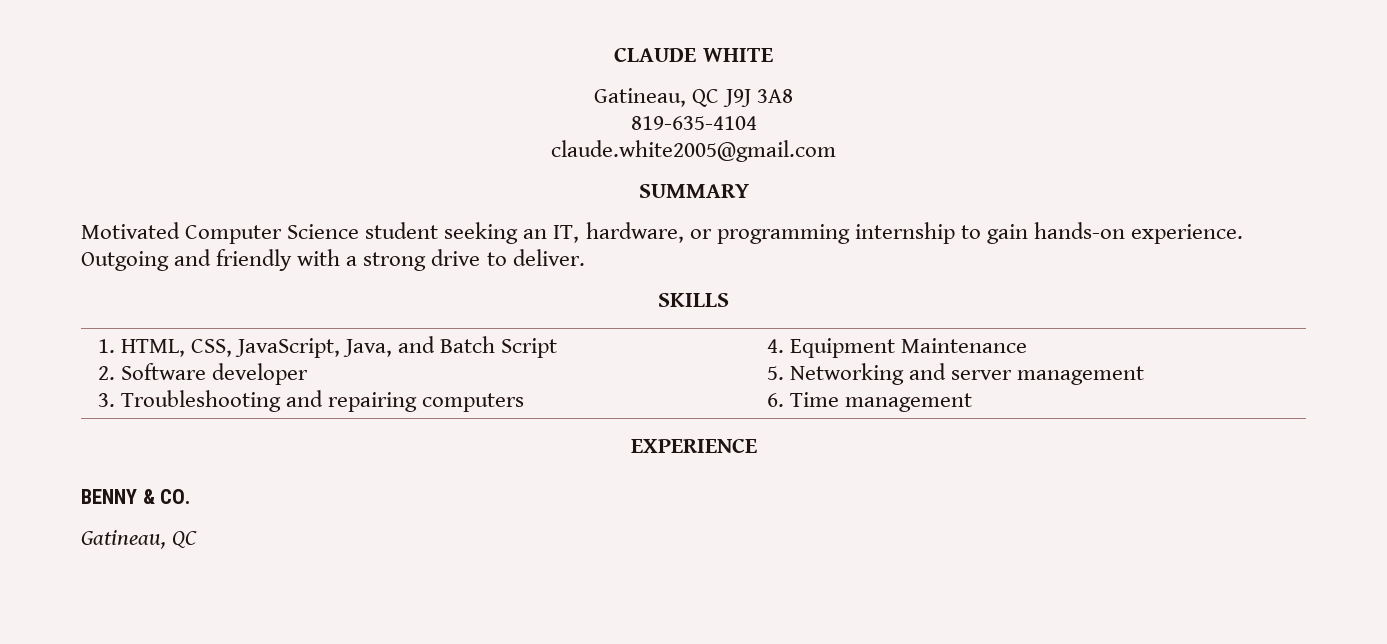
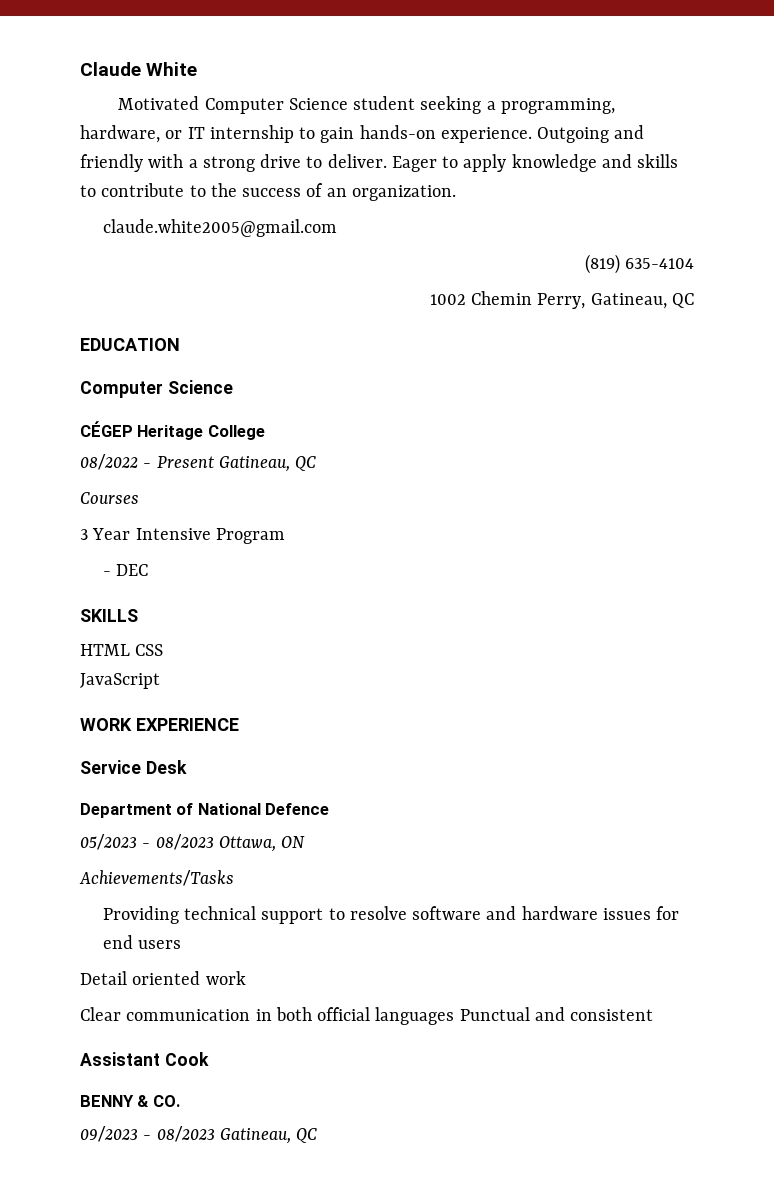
[614,47,773,62] [594,88,793,107] [630,116,757,130] [551,140,836,162] [638,184,749,198] CLAUDE WHITE // Gatineau, QC J9J 3A8 // 819-635-4104 // claude.white2005@gmail.com // SUMMARY -> [80,62,198,76] Claude White
[523,225,580,243] an IT, -> [486,98,615,114] a programming,
[716,224,850,244] programming -> [187,127,205,139] IT
[658,293,729,307] [97,336,558,358] [97,363,308,385] [97,390,524,412] [766,338,1027,358] [766,363,1144,385] [766,392,972,412] [630,438,757,453] // SKILLS // 1. HTML, CSS, JavaScript, Java, and Batch Script // 2. Software developer // 3. Troubleshooting and repairing computers | 4. Equipment Maintenance // 5. Networking and server management // 6. Time management // EXPERIENCE -> [391,154,679,172] [80,183,456,201] [102,219,337,237] [584,254,694,274] [429,291,694,309] [80,338,180,351] [80,380,233,398] [80,421,265,440] [80,454,317,472] [80,492,139,504] [80,528,285,544] [102,564,149,576] [80,609,138,622] [80,644,164,656] [80,673,160,689] [80,718,239,731] [80,760,187,774] [80,803,330,818] [80,834,306,852] [79,870,234,886] [102,906,680,924] [102,935,182,949] [80,971,246,985] [80,1007,654,1025] [80,1052,209,1066] Eager to apply knowledge and skills to contribute to the success of an organization. // claude.white2005@gmail.com // (819) 635-4104 // 1002 Chemin Perry, Gatineau, QC // EDUCATION // Computer Science // CÉGEP Heritage College // 08/2022 - Present Gatineau, QC // Courses // 3 Year Intensive Program // - DEC // SKILLS // HTML CSS // JavaScript // WORK EXPERIENCE // Service Desk // Department of National Defence // 05/2023 - 08/2023 Ottawa, ON // Achievements/Tasks // Providing technical support to resolve software and hardware issues for end users // Detail oriented work // Clear communication in both official languages Punctual and consistent // Assistant Cook
(191, 496) none -> [80,1126,215,1142] 09/2023 - 08/2023

